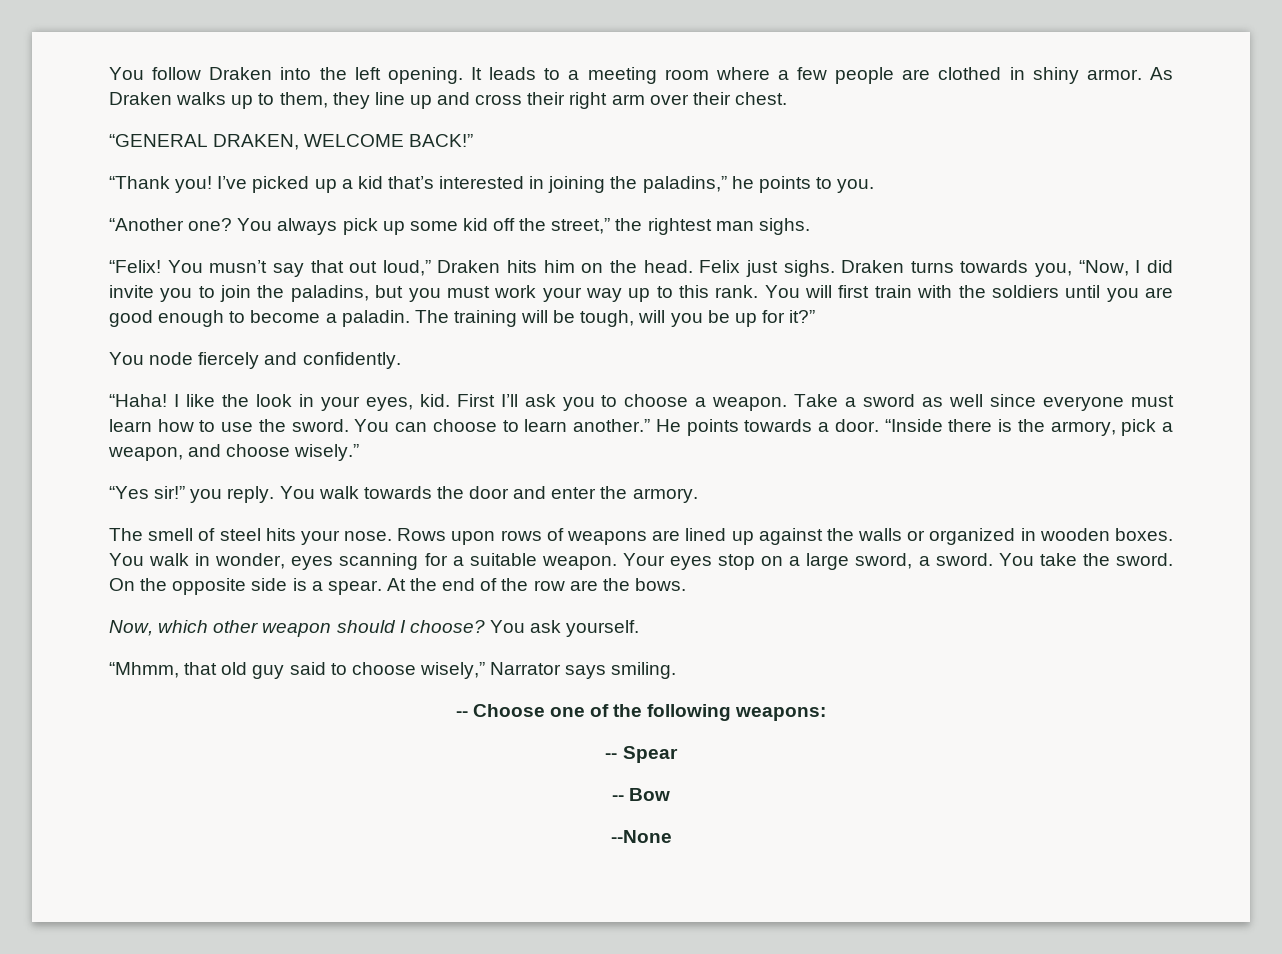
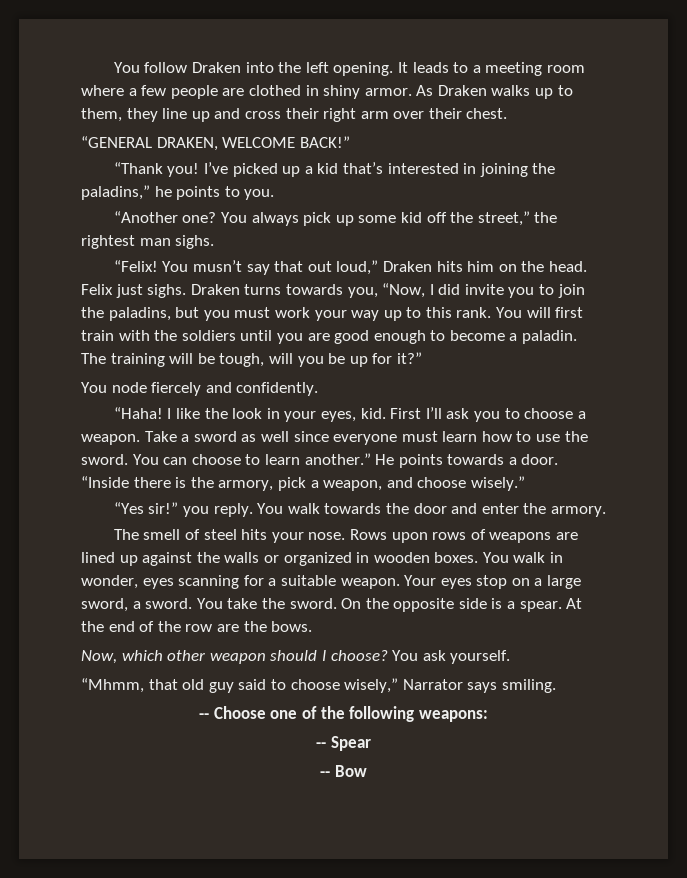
[610,830,672,843] // --None -> (367, 771) none

